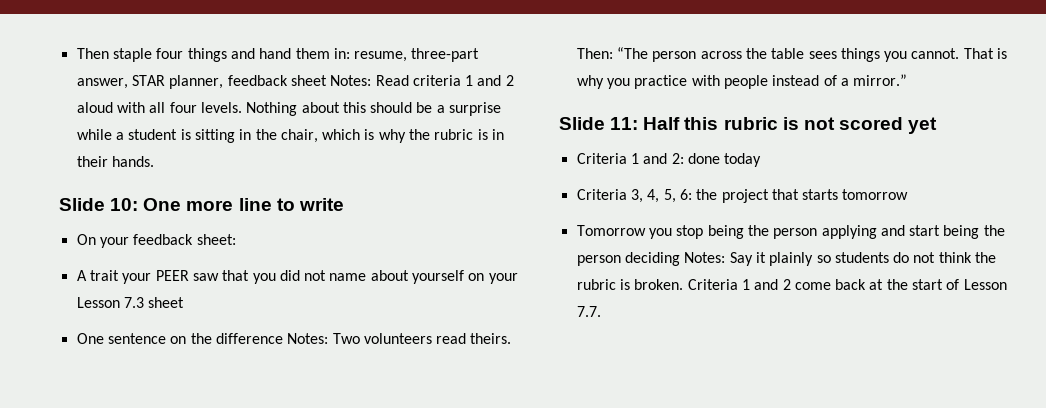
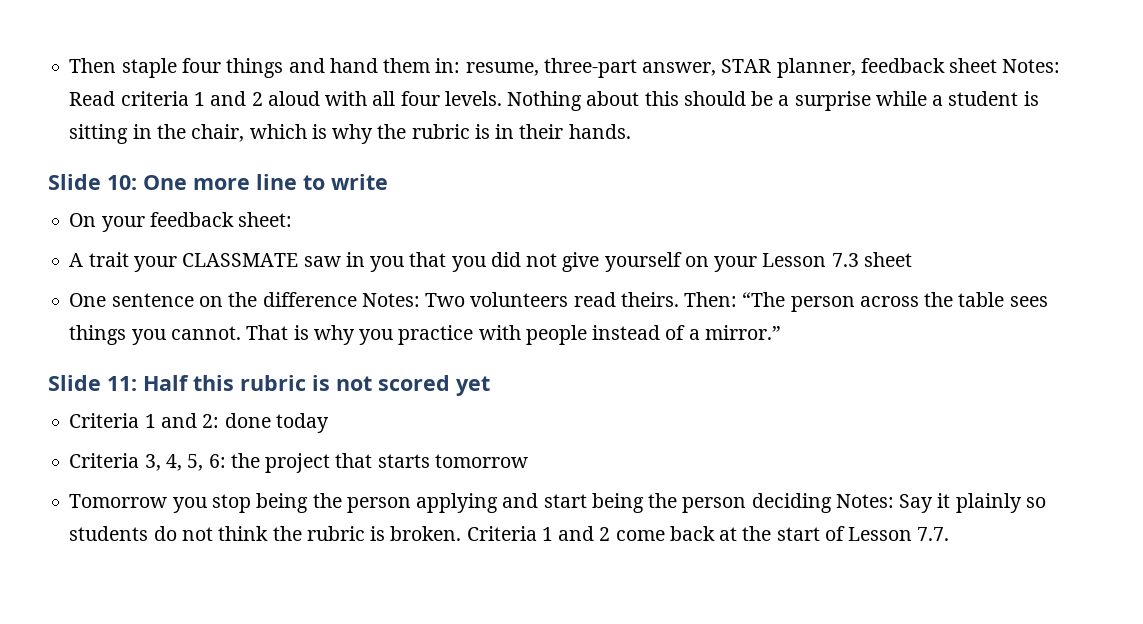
[155,270,219,281] PEER saw -> [182,252,405,272] CLASSMATE saw in you
[329,270,409,281] name about -> [562,252,600,272] give

